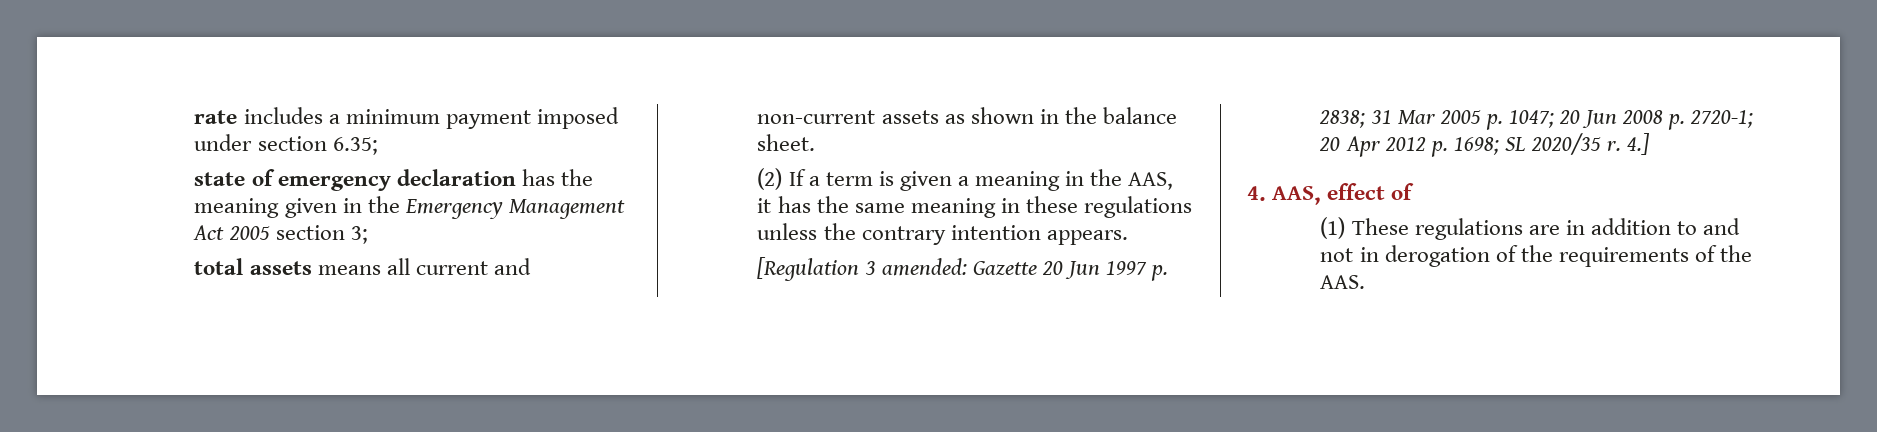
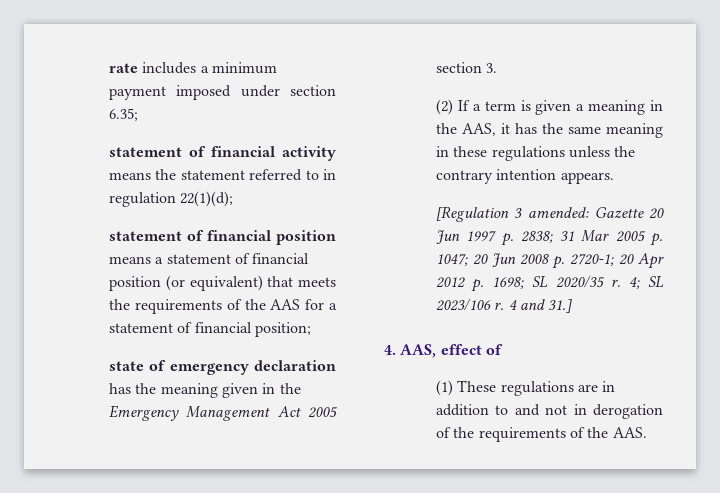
(378, 146) none -> [109,146,336,161] [109,169,336,181] [109,191,234,207] [109,230,336,245] [109,253,310,264] [109,275,336,291] [109,299,337,314] [109,322,311,337] // statement of financial activity means the statement referred to in regulation 22(1)(d); // statement of financial position means a statement of financial position (or equivalent) that meets the requirements of the AAS for a statement of financial position;
[350,226,368,244] [194,258,531,275] [757,107,1177,124] [757,134,816,151] 3; // total assets means all current and non-current assets as shown in the balance sheet. -> [486,63,498,73] 3.
[1627,133,1651,155] 4.] -> [628,276,664,289] [436,298,573,313] 4; SL 2023/106 r. 4 and 31.]

